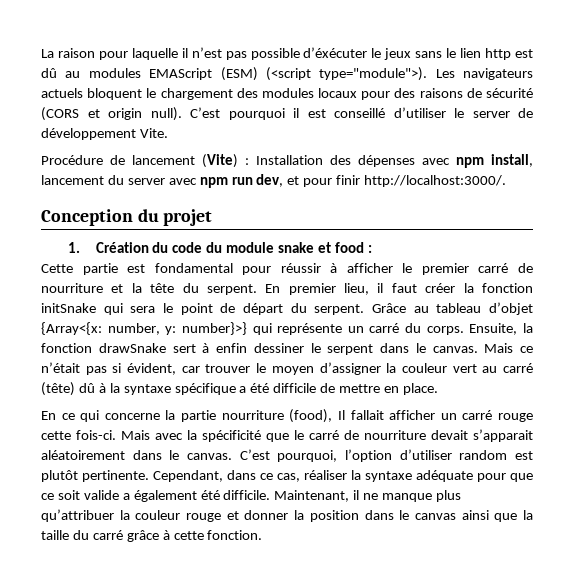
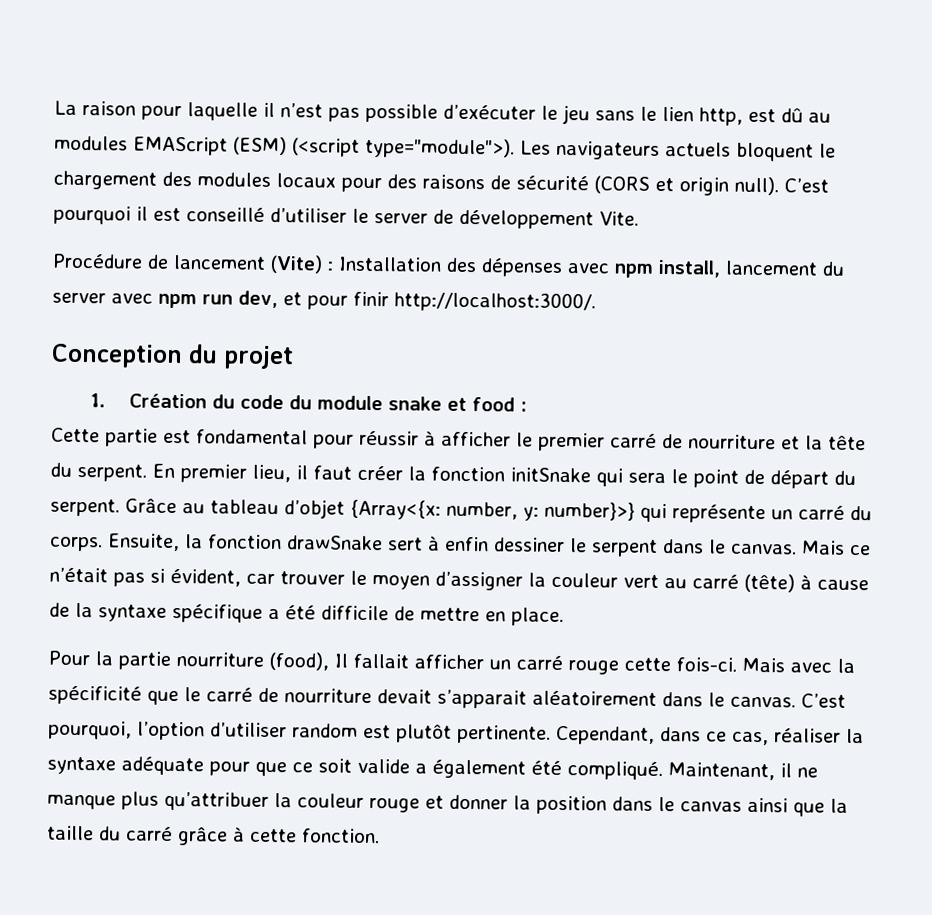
[303,47,412,60] d’éxécuter le jeux -> [443,104,590,125] d’exécuter le jeu
[485,48,512,60] http -> [699,107,743,126] http,
[78,383,106,393] dû à -> [800,575,869,591] [49,602,70,617] à cause de
[41,410,160,422] En ce qui concerne -> [48,650,90,666] Pour
[223,490,271,500] difficile. -> [567,761,663,781] compliqué.

